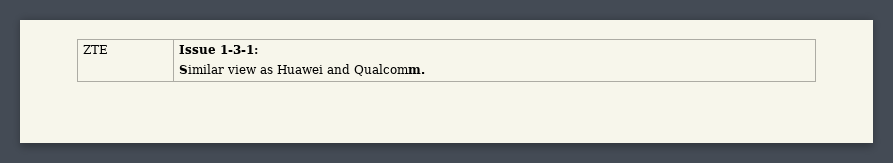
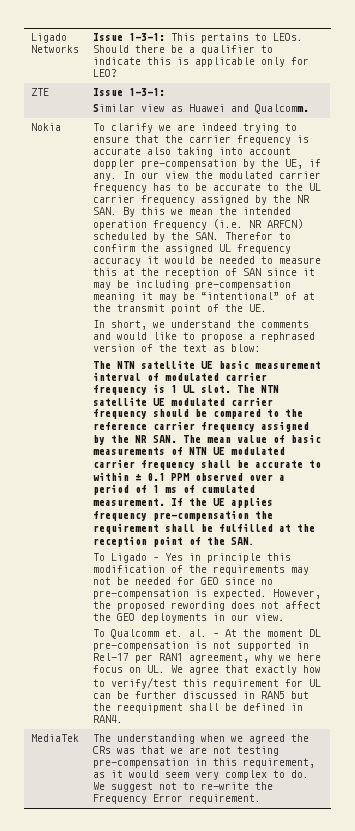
(83, 49) none -> [30,33,67,43] [30,45,79,53] [92,33,303,43] [92,45,273,55] [92,57,309,67] [92,69,117,77] Ligado Networks | Issue 1-3-1: This pertains to LEOs. Should there be a qualifier to indicate this is applicable only for LEO? //
(426, 70) none -> [30,123,61,131] [92,123,297,133] [92,135,309,145] [92,147,291,157] [92,159,321,169] [92,171,321,181] [92,183,321,193] [92,195,310,205] [92,207,291,217] [92,219,303,230] [92,232,291,242] [92,244,291,254] [92,256,321,266] [92,268,315,278] [92,280,291,290] [92,292,315,302] [92,304,267,314] [92,320,309,330] [92,332,315,342] [92,344,261,352] [92,360,321,369] [92,372,267,381] [92,384,279,395] [92,397,273,406] [92,409,303,419] [92,421,309,432] [92,434,321,445] [92,447,285,455] [92,459,321,470] [92,472,285,481] [92,484,255,495] [92,497,273,508] [92,510,273,521] [92,523,315,534] [92,536,255,547] [92,553,291,563] [92,565,309,575] [92,577,273,585] [92,589,321,599] [92,601,321,611] [92,613,285,623] [92,629,321,639] [92,641,309,651] [92,653,321,663] [92,665,321,675] [92,677,321,689] [92,691,309,699] [92,703,303,713] [92,715,123,723] [30,734,79,742] [92,734,309,744] [92,746,279,756] [92,758,315,768] [92,770,309,780] [92,782,273,792] [92,794,261,804] // Nokia | To clarify we are indeed trying to ensure that the carrier frequency is accurate also taking into account doppler pre-compensation by the UE, if any. In our view the modulated carrier frequency has to be accurate to the UL carrier frequency assigned by the NR SAN. By this we mean the intended operation frequency (i.e. NR ARFCN) scheduled by the SAN. Therefor to confirm the assigned UL frequency accuracy it would be needed to measure this at the reception of SAN since it may be including pre-compensation meaning it may be “intentional” of at the transmit point of the UE. // In short, we understand the comments and would like to propose a rephrased version of the text as blow: // The NTN satellite UE basic measurement interval of modulated carrier frequency is 1 UL slot. The NTN satellite UE modulated carrier frequency should be compared to the reference carrier frequency assigned by the NR SAN. The mean value of basic measurements of NTN UE modulated carrier frequency shall be accurate to within ± 0.1 PPM observed over a period of 1 ms of cumulated measurement. If the UE applies frequency pre-compensation the requirement shall be fulfilled at the reception point of the SAN. // To Ligado – Yes in principle this modification of the requirements may not be needed for GEO since no pre-compensation is expected. However, the proposed rewording does not affect the GEO deployments in our view. // To Qualcomm et. al. – At the moment DL pre-compensation is not supported in Rel-17 per RAN1 agreement, why we here focus on UL. We agree that exactly how to verify/test this requirement for UL can be further discussed in RAN5 but the reequipment shall be defined in RAN4. // MediaTek | The understanding when we agreed the CRs was that we are not testing pre-compensation in this requirement, as it would seem very complex to do. We suggest not to re-write the Frequency Error requirement.

